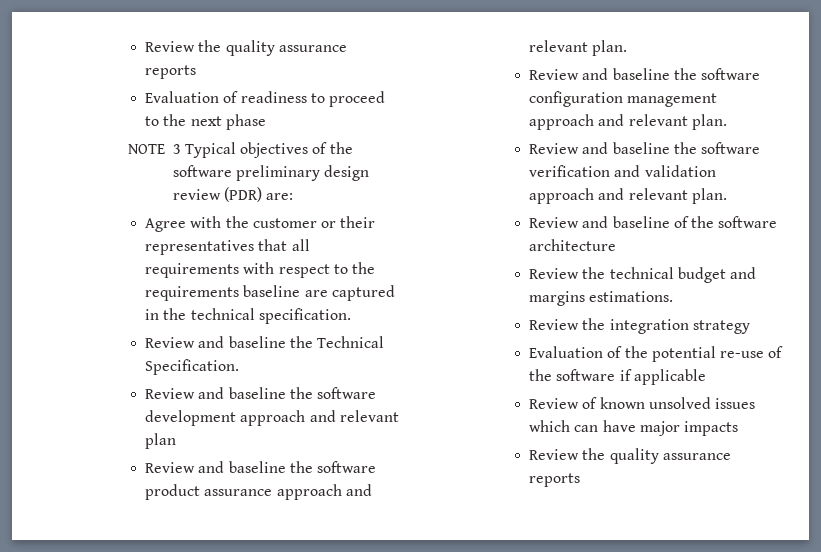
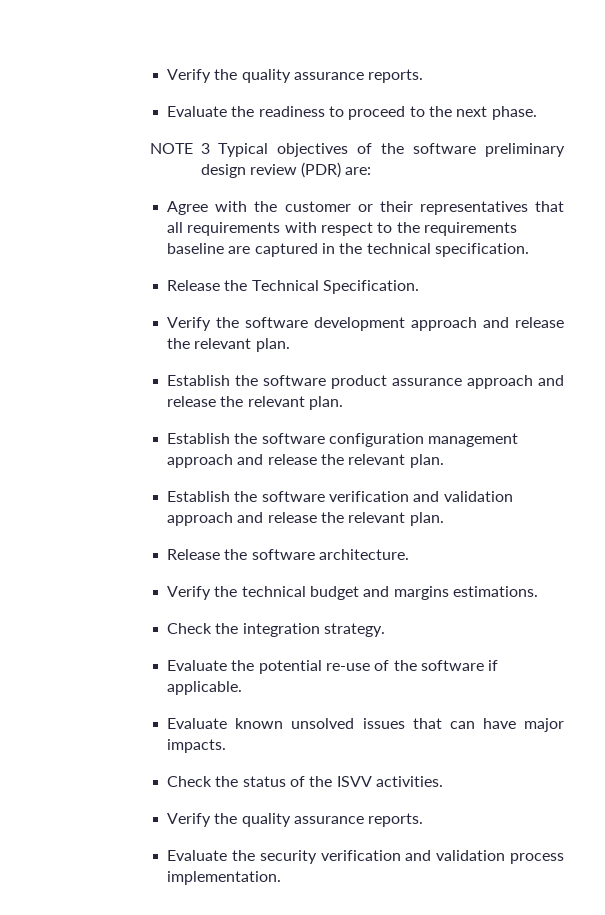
[145,40,347,56] [145,65,197,79] [145,91,239,103] Review the quality assurance reports // Evaluation of -> [167,69,424,83] [167,106,255,117] Verify the quality assurance reports. // Evaluate the
[225,114,266,130] phase -> [491,106,537,120] phase.
[145,336,286,348] Review and baseline -> [167,280,221,291] Release
[145,387,286,399] Review and baseline -> [167,317,212,331] Verify
[339,410,399,422] [145,433,177,449] [145,461,286,473] relevant plan // Review and baseline -> [515,317,565,328] [167,338,290,352] [167,375,231,386] release the relevant plan. // Establish
[529,40,628,56] [529,68,670,80] relevant plan. // Review and baseline -> [167,396,344,410] [167,433,231,444] release the relevant plan. // Establish
[628,114,727,130] [529,142,670,154] relevant plan. // Review and baseline -> [267,454,444,468] [167,491,231,502] release the relevant plan. // Establish
[628,188,727,204] [529,216,778,228] [529,239,617,251] [529,268,580,279] relevant plan. // Review and baseline of the software architecture // Review -> [267,512,444,526] [167,549,410,560] [167,586,212,600] release the relevant plan. // Release the software architecture. // Verify
[529,319,580,330] Review -> [167,623,213,634] Check
[692,320,750,334] [529,346,623,358] strategy // Evaluation of -> [324,623,386,637] [167,660,228,671] strategy. // Evaluate
[633,369,706,385] [529,397,598,409] applicable // Review of -> [167,681,243,695] [167,718,228,729] applicable. // Evaluate
[529,420,571,432] which -> [412,718,442,729] that
[683,421,738,436] [529,448,731,464] [529,473,581,487] impacts // Review the quality assurance reports -> [167,739,227,753] [167,776,444,787] [167,813,424,827] [167,850,564,864] [167,871,282,885] impacts. // Check the status of the ISVV activities. // Verify the quality assurance reports. // Evaluate the security verification and validation process implementation.

